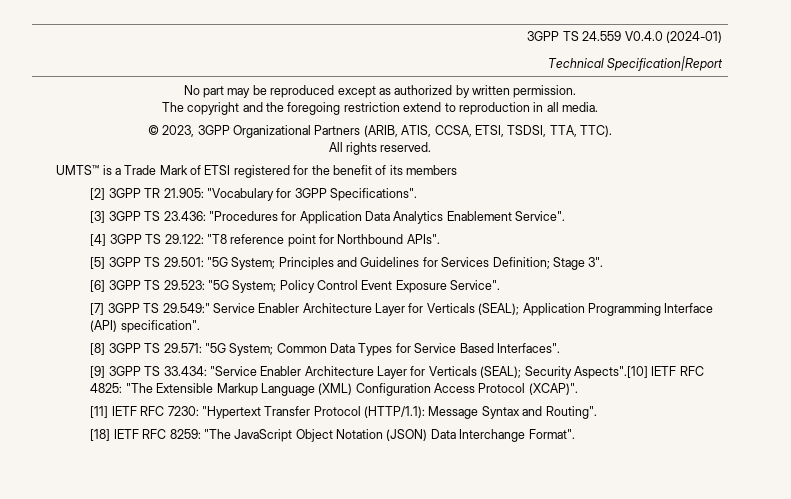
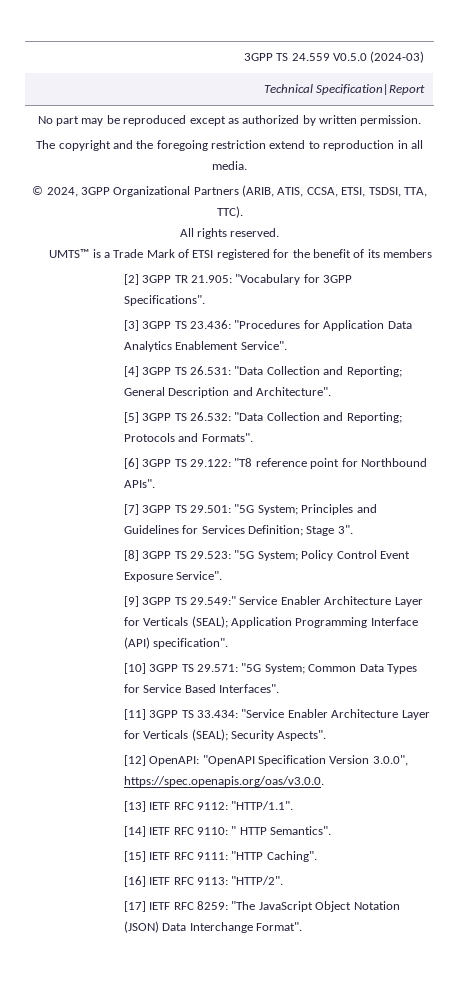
[624,31,722,43] V0.4.0 (2024-01) -> [333,51,425,63] V0.5.0 (2024-03)
[162,125,195,137] 2023, -> [46,187,78,197] 2024,
(162, 239) none -> [190,366,402,377] [123,387,332,398] [123,412,402,423] [123,433,253,442] [123,458,187,469] 26.531: "Data Collection and Reporting; General Description and Architecture". // [5] 3GPP TS 26.532: "Data Collection and Reporting; Protocols and Formats". // [6] 3GPP TS
[90,257,106,269] [5] -> [123,504,139,515] [7]
[90,280,106,292] [6] -> [123,550,139,561] [8]
[90,303,105,315] [7] -> [123,596,139,607] [9]
[90,343,106,355] [8] -> [123,663,146,674] [10]
[90,366,106,378] [9] -> [123,709,146,720] [11]
[573,366,704,379] [90,383,578,396] [90,406,597,419] [90,429,111,441] Aspects".[10] IETF RFC 4825: "The Extensible Markup Language (XML) Configuration Access Protocol (XCAP)". // [11] IETF RFC 7230: "Hypertext Transfer Protocol (HTTP/1.1): Message Syntax and Routing". // [18] -> [277,730,327,741] [123,755,408,766] [123,776,324,787] [123,801,294,812] [123,826,332,837] [123,851,317,862] [123,876,284,887] [123,901,146,912] Aspects". // [12] OpenAPI: "OpenAPI Specification Version 3.0.0", https://spec.openapis.org/oas/v3.0.0. // [13] IETF RFC 9112: "HTTP/1.1". // [14] IETF RFC 9110: " HTTP Semantics". // [15] IETF RFC 9111: "HTTP Caching". // [16] IETF RFC 9113: "HTTP/2". // [17]

